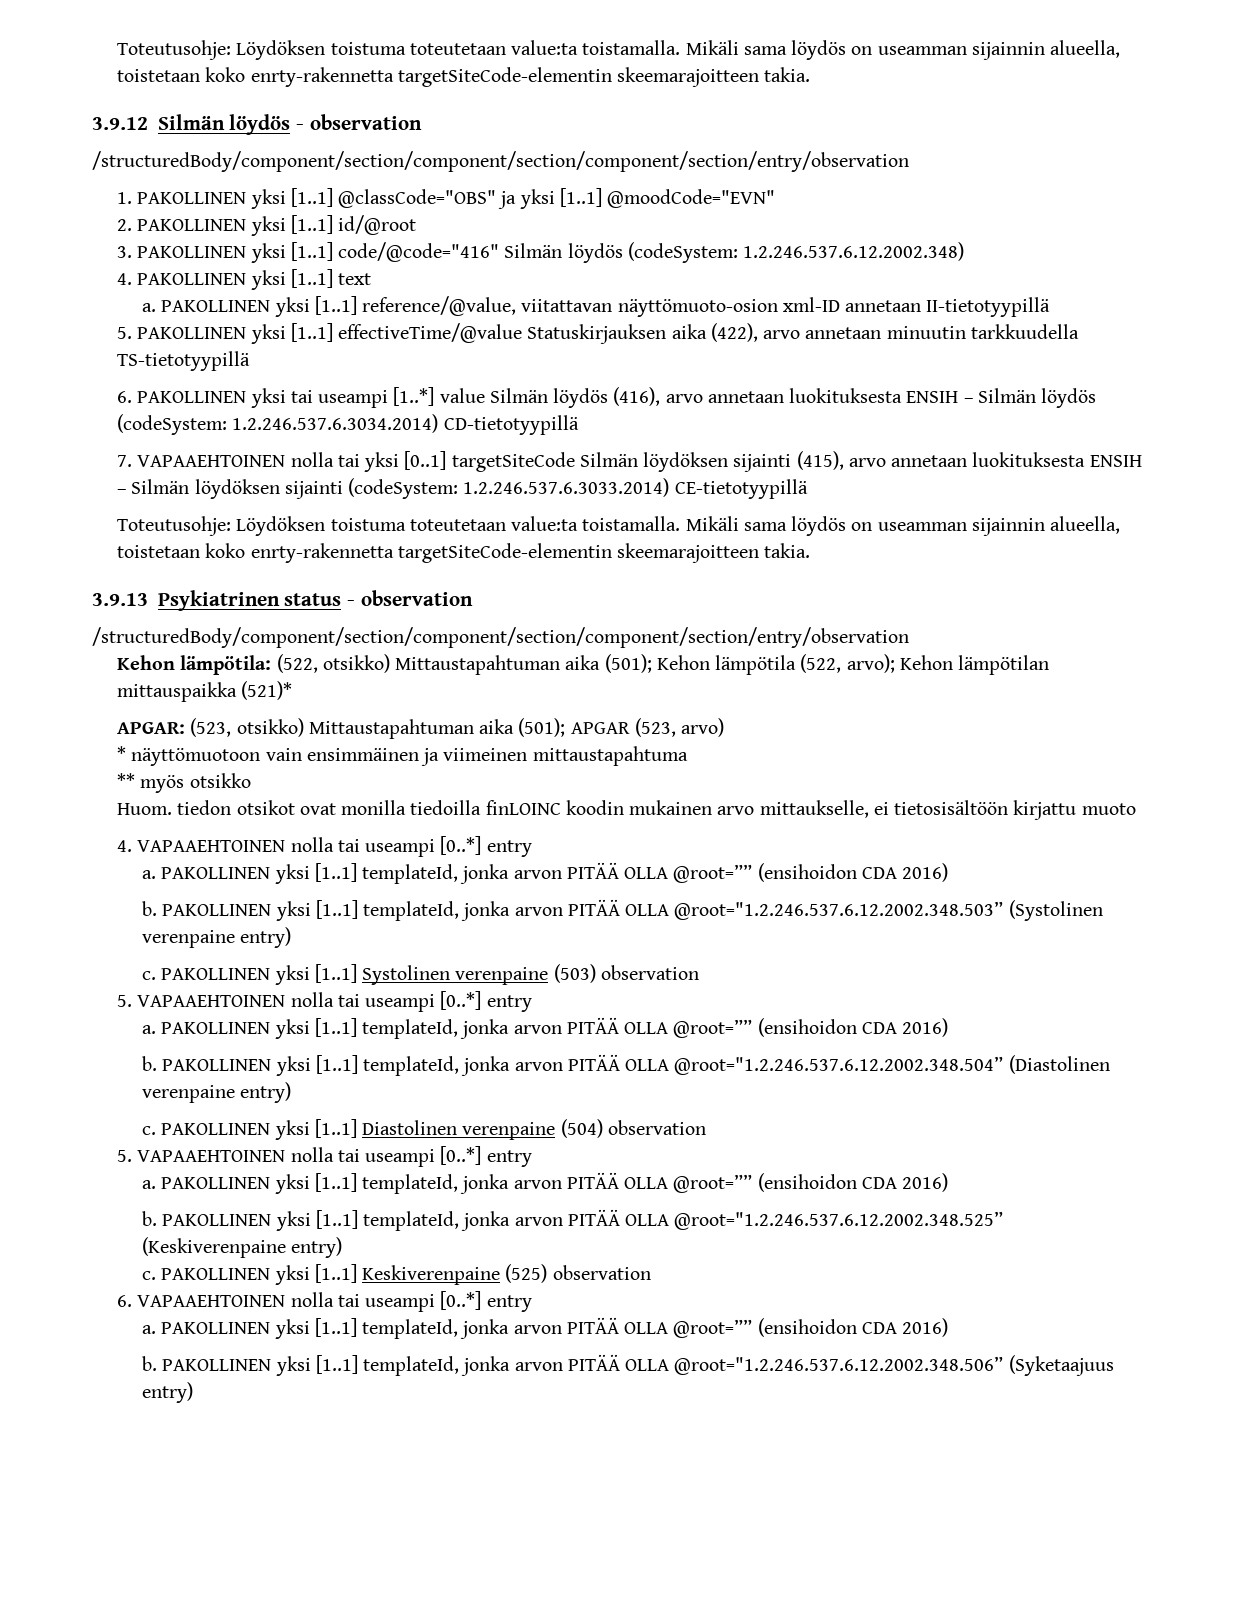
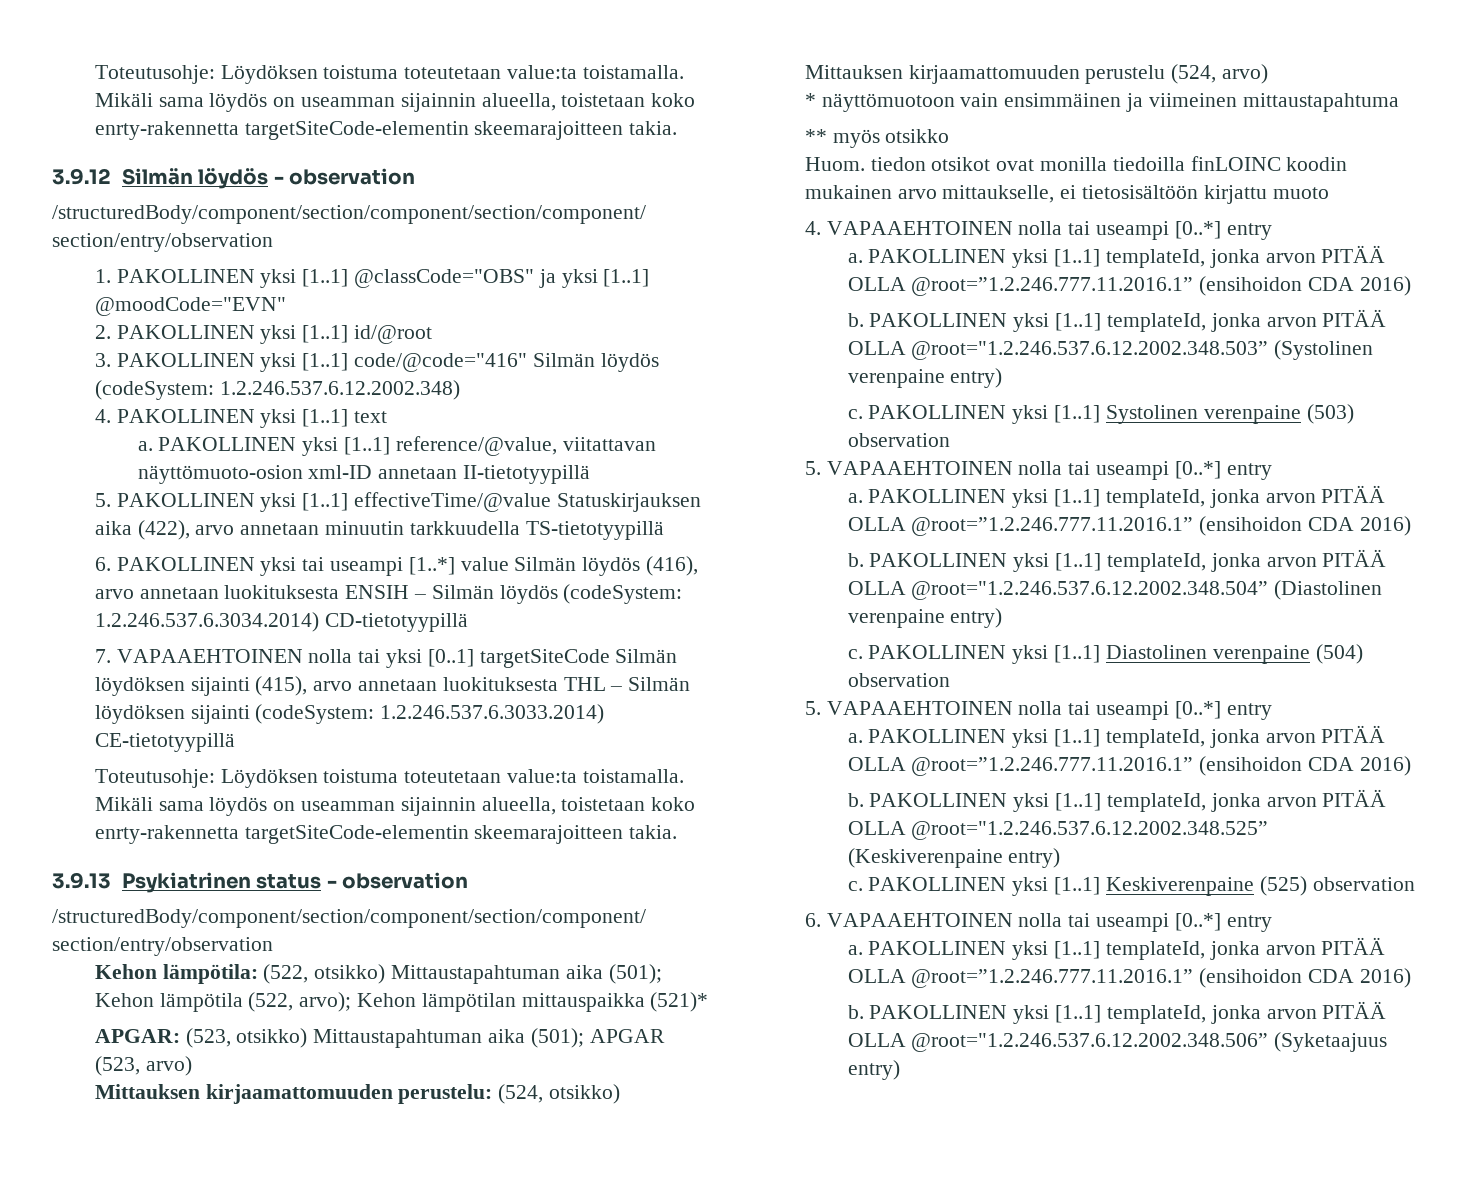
[1089,455,1142,467] ENSIH -> [563,677,606,691] THL
(725, 727) none -> [94,1084,621,1104] [804,64,1269,84] // Mittauksen kirjaamattomuuden perustelu: (524, otsikko) Mittauksen kirjaamattomuuden perustelu (524, arvo)
[673,864,753,883] @root=”” -> [911,277,1194,296] @root=”1.2.246.777.11.2016.1”
[673,1019,753,1038] @root=”” -> [911,517,1194,536] @root=”1.2.246.777.11.2016.1”
[673,1174,753,1193] @root=”” -> [911,757,1194,776] @root=”1.2.246.777.11.2016.1”
[673,1319,753,1338] @root=”” -> [911,969,1194,988] @root=”1.2.246.777.11.2016.1”

